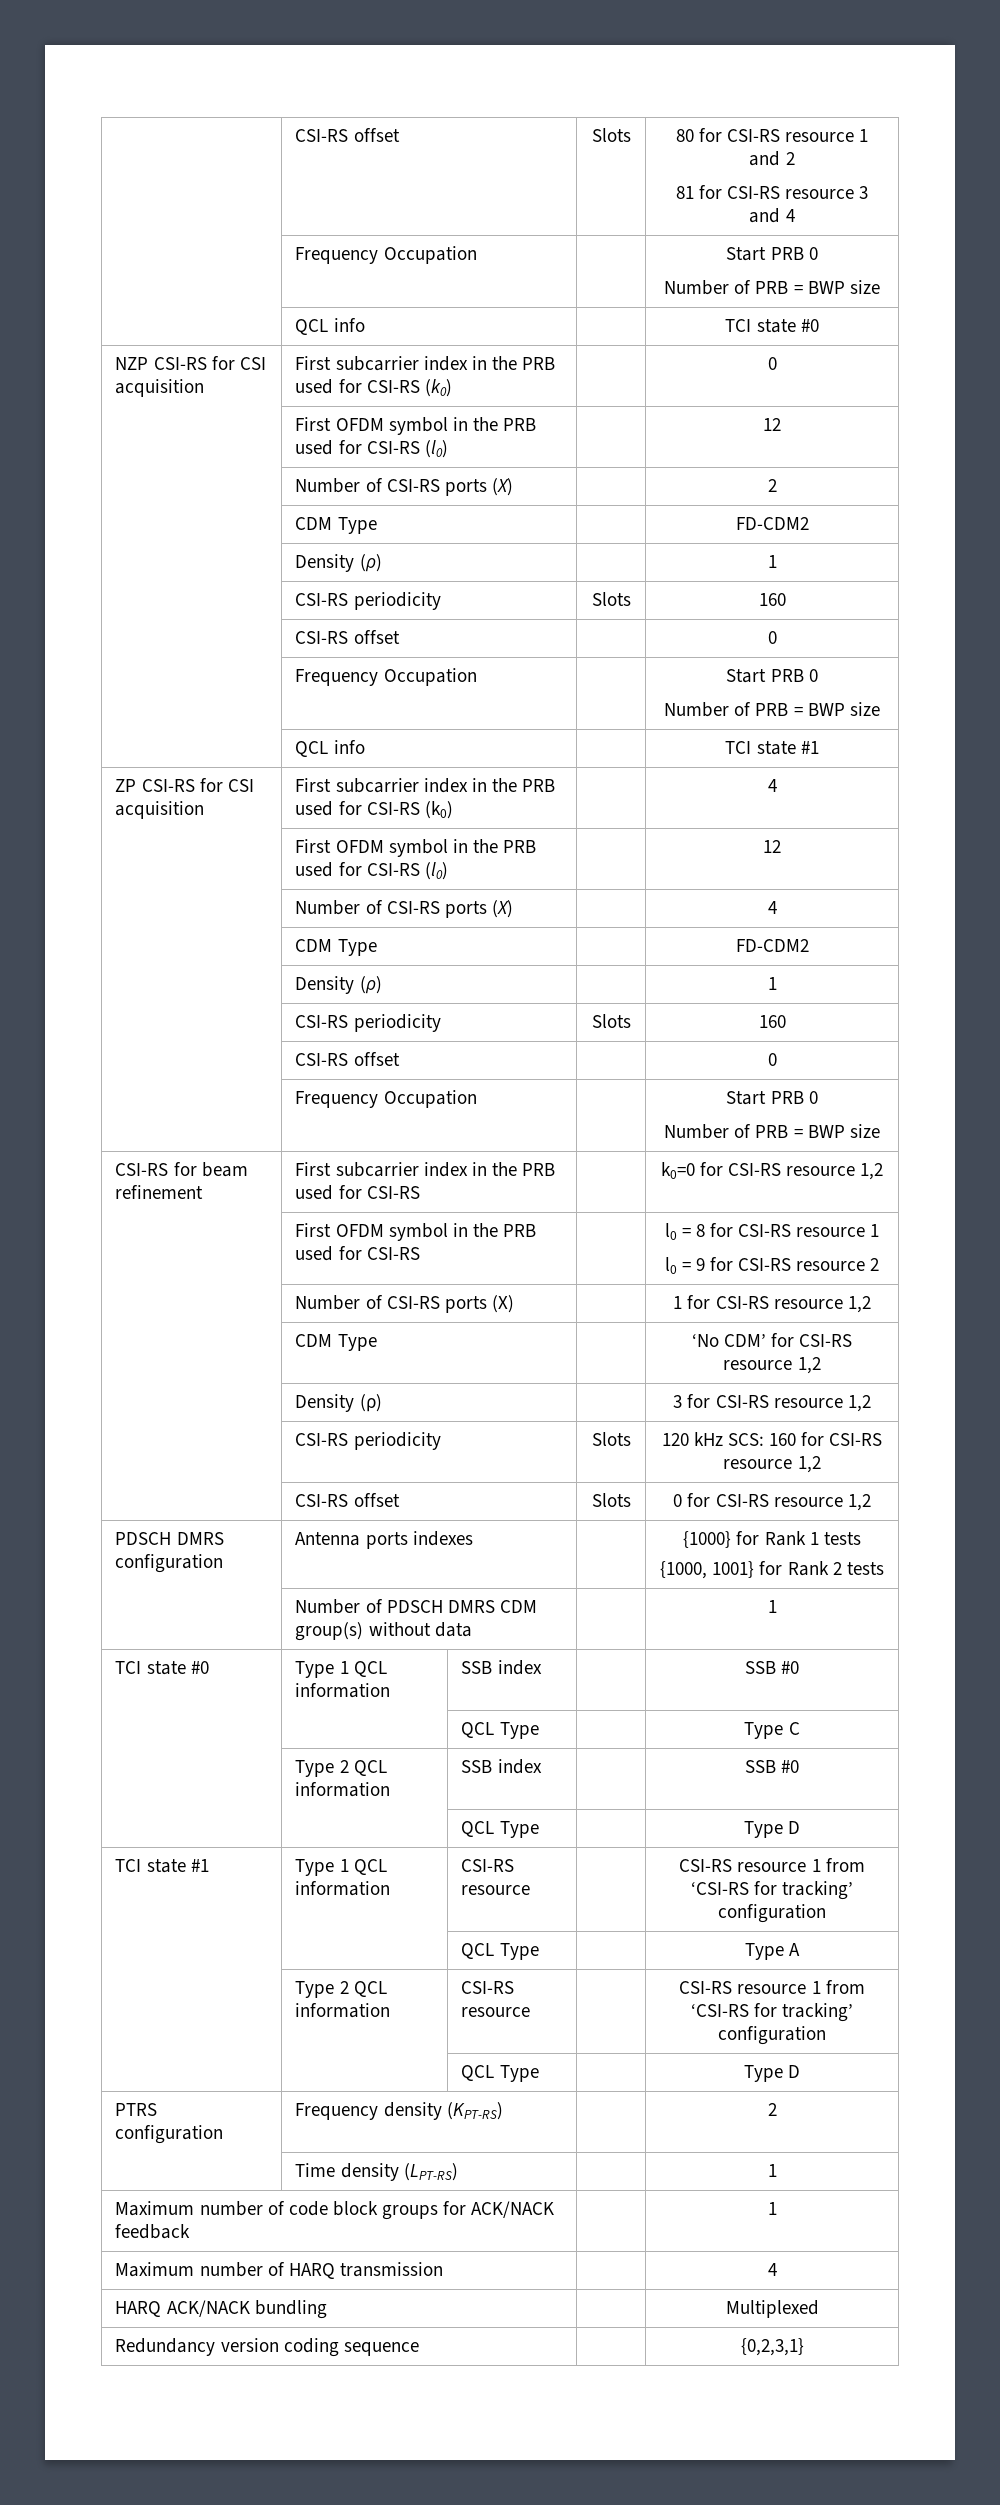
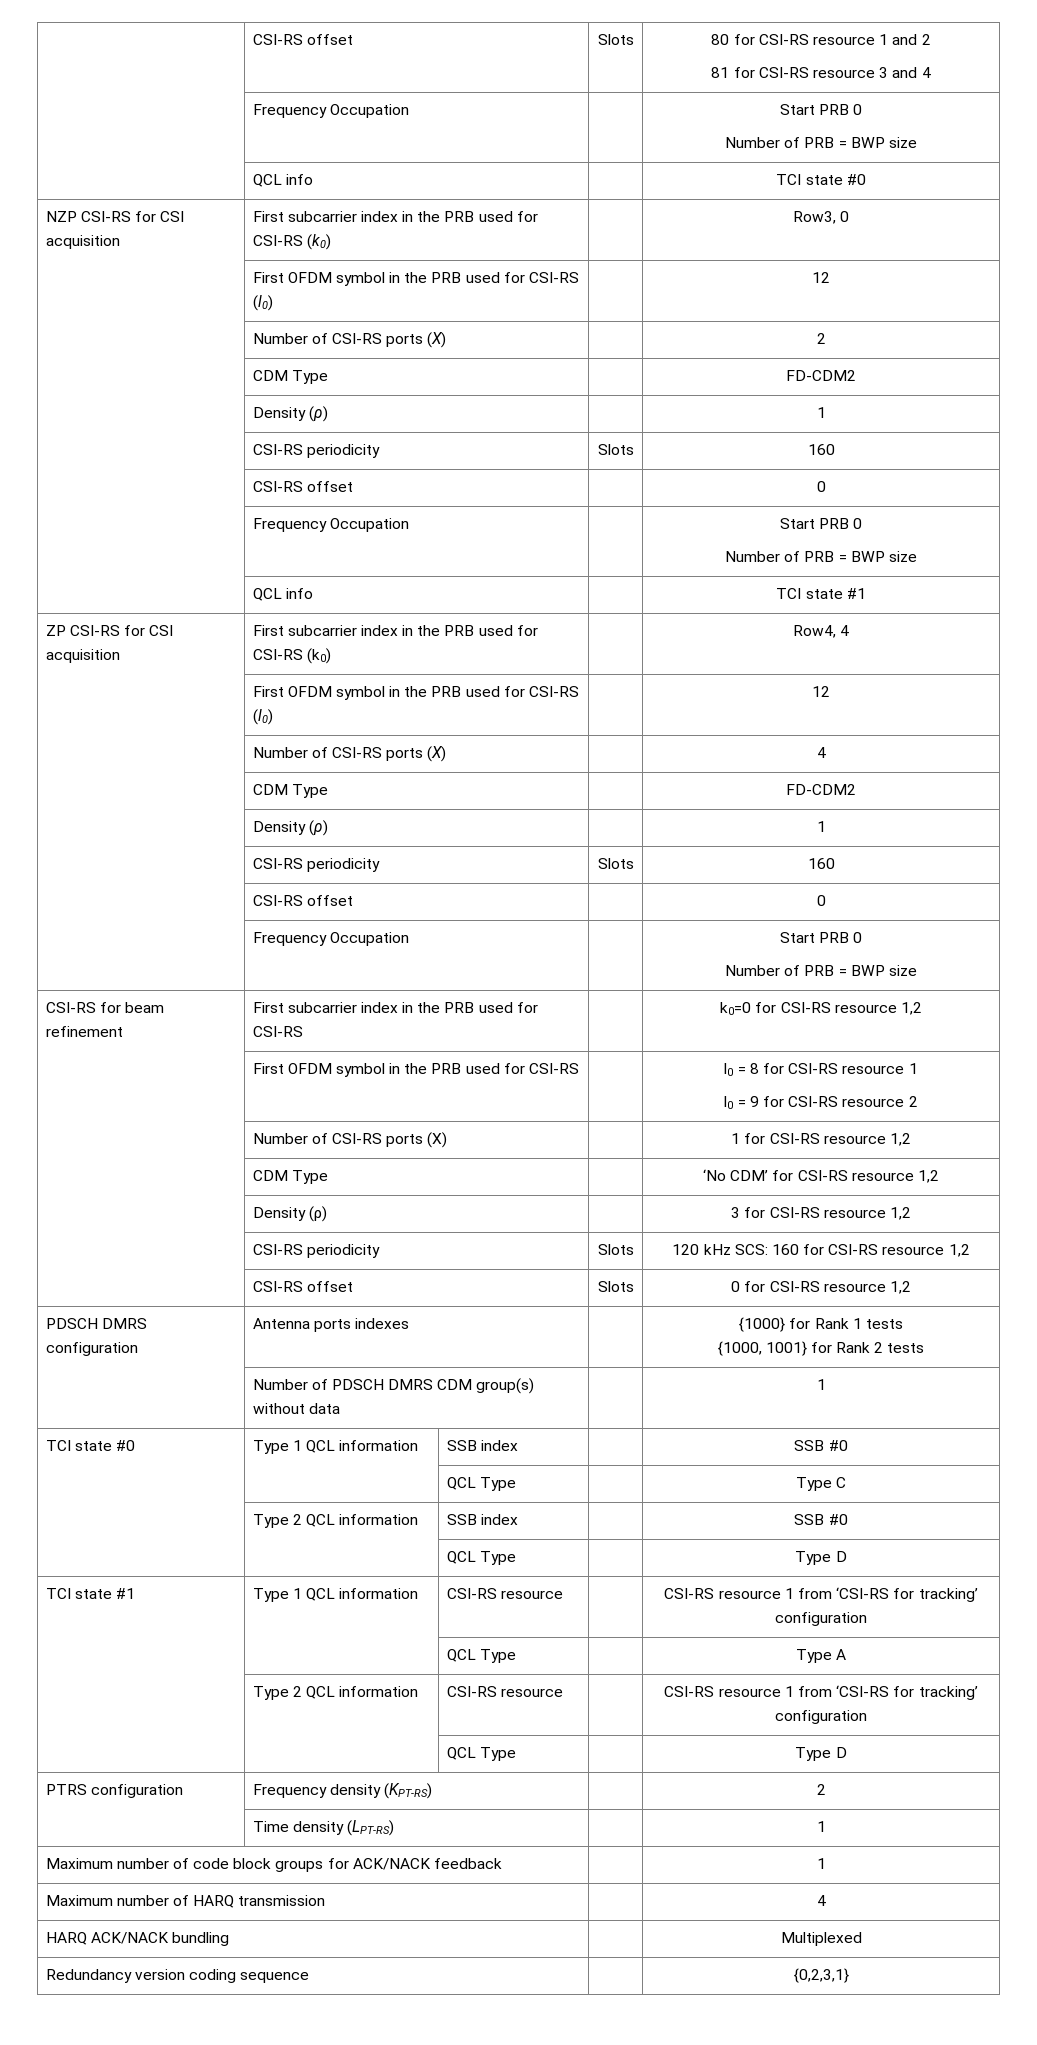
(452, 388) none -> [792,211,836,224] Row3,
(453, 810) none -> [792,625,836,638] Row4,

